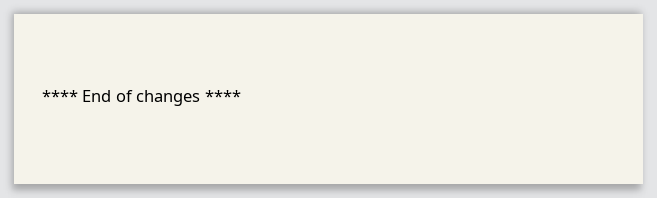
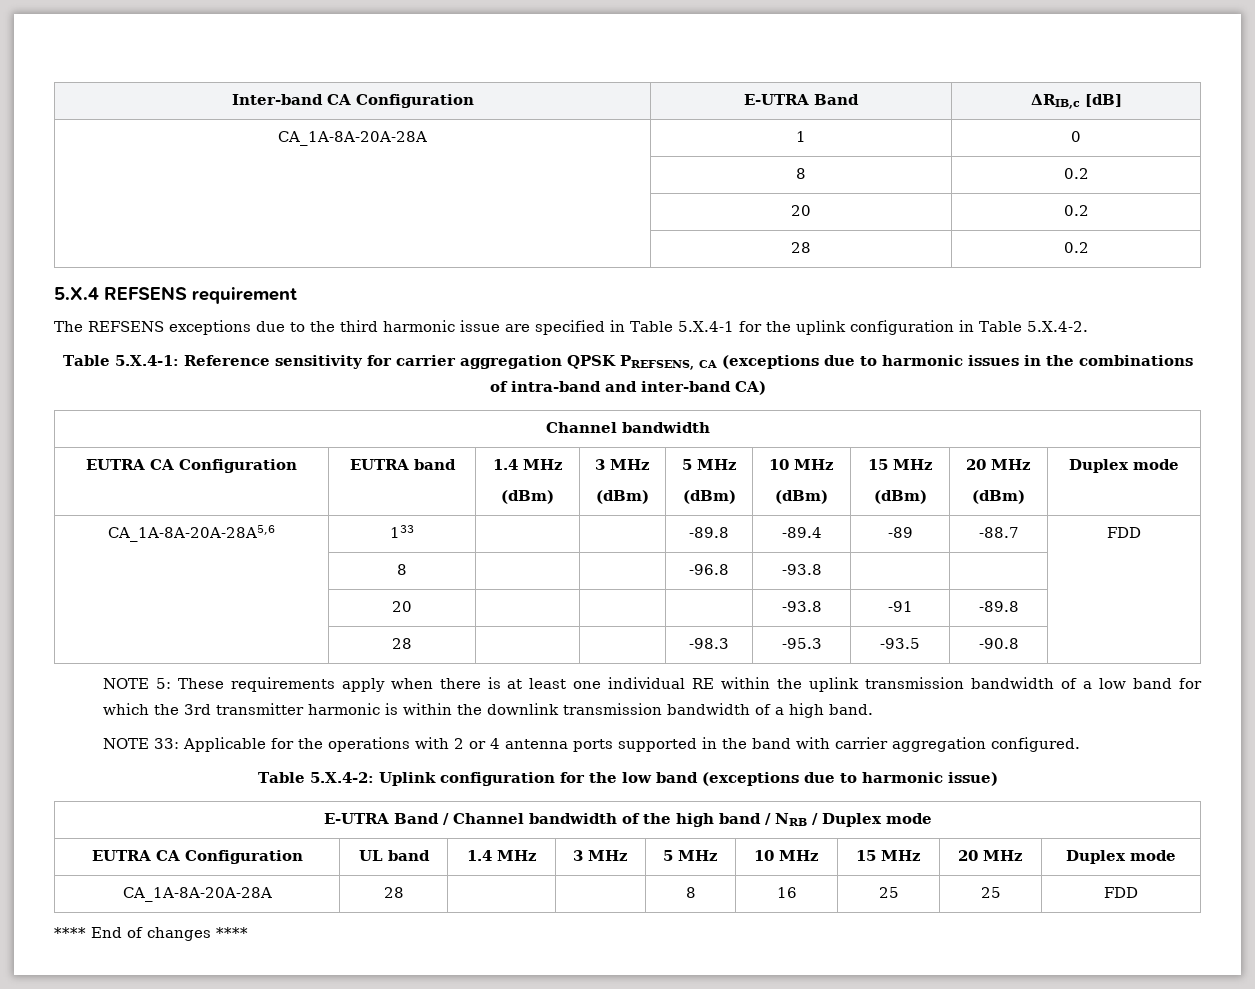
(42, 96) none -> [231,94,474,108] [744,94,859,105] [1030,94,1122,109] [278,131,427,146] [796,131,806,142] [1071,131,1081,142] [796,168,806,179] [1063,168,1089,179] [791,205,811,216] [1063,205,1089,216] [791,242,811,253] [1063,242,1089,253] [54,286,297,304] [54,320,1088,335] [62,355,1193,370] [489,381,766,395] [545,422,710,433] [86,459,297,473] [349,459,456,470] [492,459,563,470] [501,490,554,504] [595,459,650,470] [596,490,649,504] [681,459,737,470] [682,490,736,504] [769,459,834,470] [775,490,828,504] [867,459,933,470] [873,490,927,504] [966,459,1031,470] [972,490,1025,504] [1069,459,1179,473] [108,525,275,542] [390,525,414,538] [689,527,729,538] [781,527,822,538] [887,527,913,538] [978,527,1019,538] [1107,527,1141,538] [397,564,407,575] [689,564,729,575] [781,564,822,575] [392,601,412,612] [781,601,822,612] [887,601,913,612] [978,601,1019,612] [392,638,412,649] [689,638,729,649] [781,638,822,649] [880,638,920,649] [978,638,1019,649] [102,677,1203,692] [102,703,873,718] [102,737,1080,752] [257,772,998,786] [323,813,932,827] [91,850,303,864] [358,850,430,861] [466,850,537,861] [573,850,628,861] [663,850,718,861] [754,850,819,861] [856,850,921,861] [958,850,1023,861] [1066,850,1176,864] [122,887,272,902] [383,887,404,898] [685,887,696,898] [776,887,797,898] [878,887,899,898] [980,887,1001,898] [1104,887,1138,898] Inter-band CA Configuration | E-UTRA Band | ΔRIB,c [dB] // CA_1A-8A-20A-28A | 1 | 0 // | 8 | 0.2 // | 20 | 0.2 // | 28 | 0.2 // 5.X.4 REFSENS requirement // The REFSENS exceptions due to the third harmonic issue are specified in Table 5.X.4-1 for the uplink configuration in Table 5.X.4-2. // Table 5.X.4-1: Reference sensitivity for carrier aggregation QPSK PREFSENS, CA (exceptions due to harmonic issues in the combinations of intra-band and inter-band CA) // Channel bandwidth // EUTRA CA Configuration | EUTRA band | 1.4 MHz // (dBm) | 3 MHz // (dBm) | 5 MHz // (dBm) | 10 MHz // (dBm) | 15 MHz // (dBm) | 20 MHz // (dBm) | Duplex mode // CA_1A-8A-20A-28A5,6 | 133 | | | -89.8 | -89.4 | -89 | -88.7 | FDD // | 8 | | | -96.8 | -93.8 | | | // | 20 | | | | -93.8 | -91 | -89.8 | // | 28 | | | -98.3 | -95.3 | -93.5 | -90.8 | // NOTE 5: These requirements apply when there is at least one individual RE within the uplink transmission bandwidth of a low band for which the 3rd transmitter harmonic is within the downlink transmission bandwidth of a high band. // NOTE 33: Applicable for the operations with 2 or 4 antenna ports supported in the band with carrier aggregation configured. // Table 5.X.4-2: Uplink configuration for the low band (exceptions due to harmonic issue) // E-UTRA Band / Channel bandwidth of the high band / NRB / Duplex mode // EUTRA CA Configuration | UL band | 1.4 MHz | 3 MHz | 5 MHz | 10 MHz | 15 MHz | 20 MHz | Duplex mode // CA_1A-8A-20A-28A | 28 | | | 8 | 16 | 25 | 25 | FDD //

